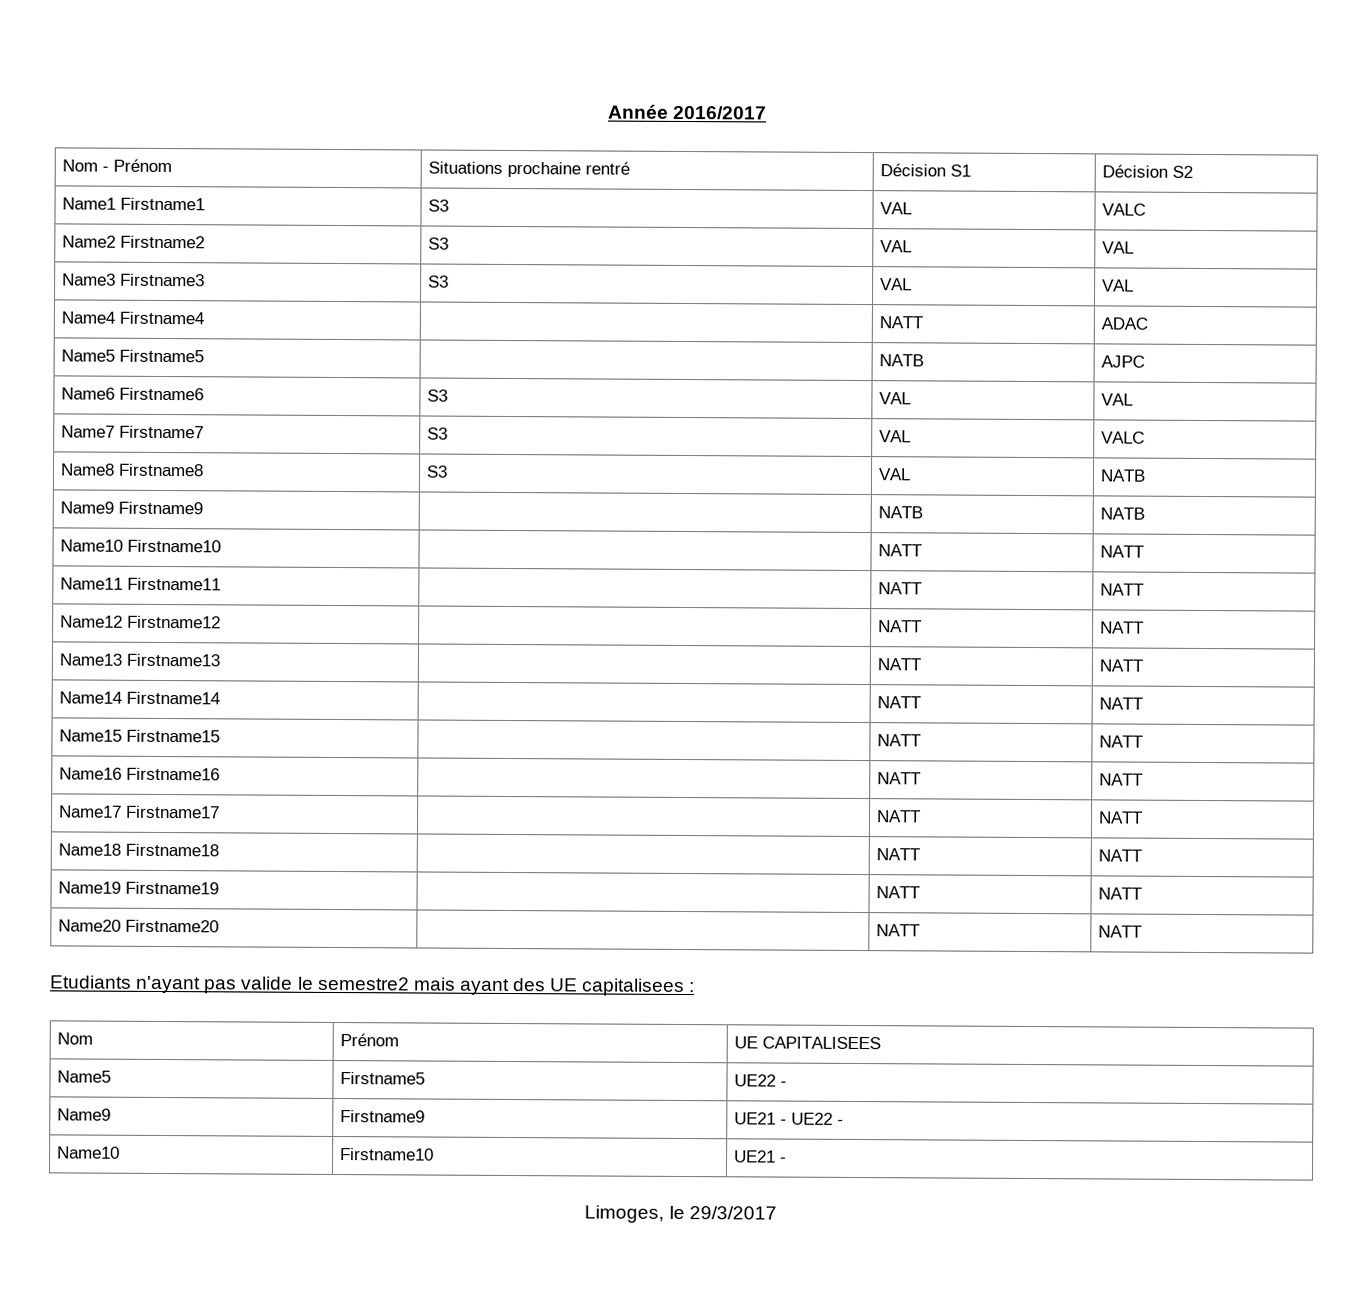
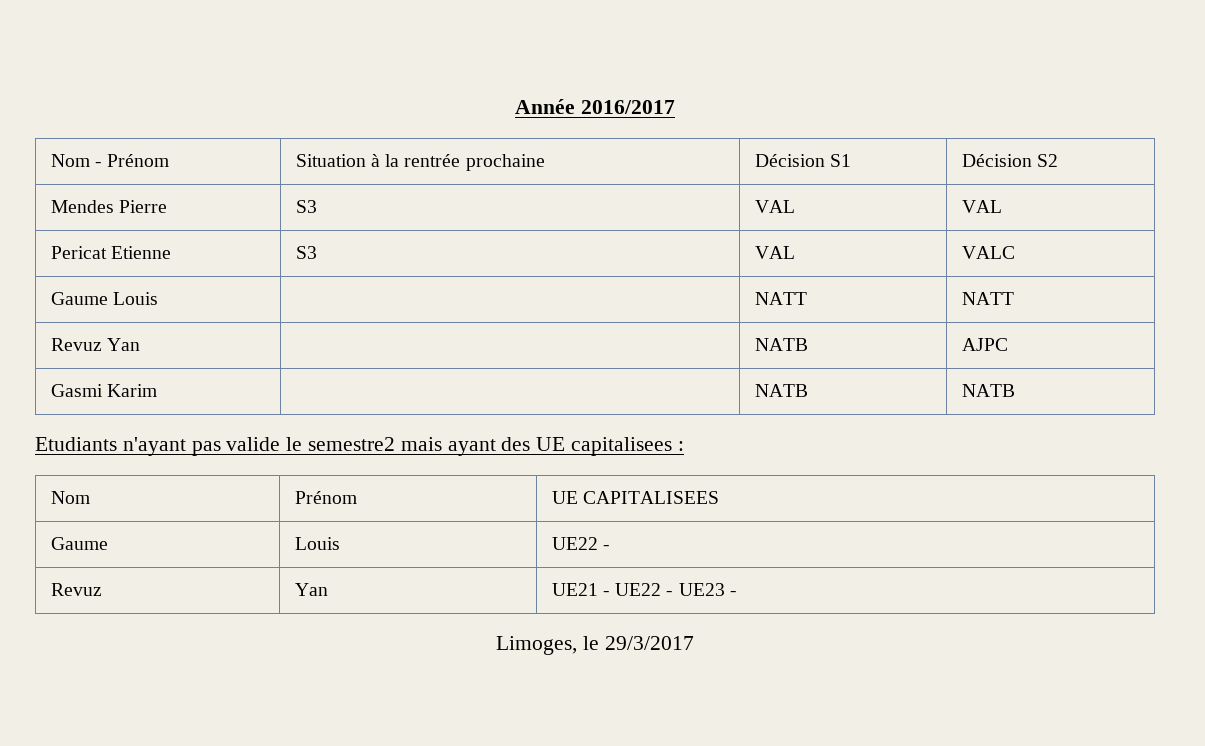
[428,161,504,174] Situations -> [295,154,461,167] Situation à la rentrée
[585,161,631,175] rentré -> (545, 162) none
[62,197,206,211] [428,199,450,212] [880,202,913,215] [1102,203,1147,216] [62,235,206,249] [428,237,450,250] [880,240,913,253] [1102,241,1135,254] [62,273,206,287] [428,275,450,288] [880,278,913,291] [1102,279,1135,292] [61,311,205,325] [879,316,924,329] [1101,317,1149,330] [61,349,205,363] [879,354,925,367] [1101,355,1146,368] [61,387,205,401] [427,389,449,402] [879,392,912,405] [1101,393,1134,406] [61,425,205,439] [427,427,449,440] [879,430,912,443] [1101,431,1146,444] [60,463,205,477] [426,465,449,478] [878,468,912,481] [1100,469,1147,482] [60,501,204,515] [878,506,924,519] [1100,507,1146,520] [60,539,222,553] [878,544,923,557] [1100,545,1145,558] [60,577,222,591] [878,582,923,595] [1100,583,1145,596] [60,615,222,629] [878,620,923,633] [1100,621,1145,634] [59,653,221,667] [877,658,922,671] [1099,659,1144,672] [59,691,221,705] [877,696,922,709] [1099,697,1144,710] [59,729,221,743] [877,734,922,747] [1099,735,1144,748] [59,767,221,781] [877,772,922,785] [1099,773,1144,786] [59,805,221,819] [876,810,922,823] [1098,811,1144,824] [58,843,220,857] [876,848,921,861] [1098,849,1143,862] [58,881,220,895] [876,886,921,899] [1098,887,1143,900] [58,919,220,933] [876,924,921,937] [1098,925,1143,938] Name1 Firstname1 | S3 | VAL | VALC // Name2 Firstname2 | S3 | VAL | VAL // Name3 Firstname3 | S3 | VAL | VAL // Name4 Firstname4 | | NATT | ADAC // Name5 Firstname5 | | NATB | AJPC // Name6 Firstname6 | S3 | VAL | VAL // Name7 Firstname7 | S3 | VAL | VALC // Name8 Firstname8 | S3 | VAL | NATB // Name9 Firstname9 | | NATB | NATB // Name10 Firstname10 | | NATT | NATT // Name11 Firstname11 | | NATT | NATT // Name12 Firstname12 | | NATT | NATT // Name13 Firstname13 | | NATT | NATT // Name14 Firstname14 | | NATT | NATT // Name15 Firstname15 | | NATT | NATT // Name16 Firstname16 | | NATT | NATT // Name17 Firstname17 | | NATT | NATT // Name18 Firstname18 | | NATT | NATT // Name19 Firstname19 | | NATT | NATT // Name20 Firstname20 | | NATT | NATT -> [50,200,167,213] [295,200,317,213] [754,200,795,213] [961,200,1002,213] [50,246,171,259] [295,246,317,259] [754,246,795,259] [961,246,1015,259] [50,292,158,305] [754,292,807,305] [961,292,1014,305] [50,338,140,351] [754,338,808,351] [961,338,1008,351] [50,384,157,397] [754,384,808,397] [961,384,1015,397] Mendes Pierre | S3 | VAL | VAL // Pericat Etienne | S3 | VAL | VALC // Gaume Louis | | NATT | NATT // Revuz Yan | | NATB | AJPC // Gasmi Karim | | NATB | NATB
[57,1070,112,1083] [340,1072,426,1085] [734,1074,788,1087] [57,1108,112,1121] [340,1110,426,1123] Name5 | Firstname5 | UE22 - // Name9 | Firstname9 -> [50,537,108,550] [294,537,340,550] [551,537,610,550] [50,583,102,596] [294,583,328,596] Gaume | Louis | UE22 - // Revuz | Yan
[57,1146,121,1159] [340,1148,435,1161] [734,1150,777,1163] // Name10 | Firstname10 | UE21 -> [678,583,725,596] UE23

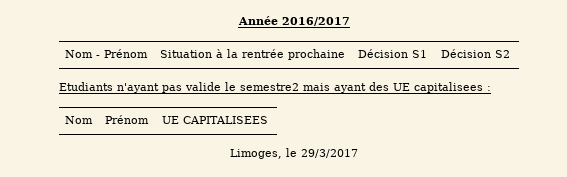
[50,200,167,213] [295,200,317,213] [754,200,795,213] [961,200,1002,213] [50,246,171,259] [295,246,317,259] [754,246,795,259] [961,246,1015,259] [50,292,158,305] [754,292,807,305] [961,292,1014,305] [50,338,140,351] [754,338,808,351] [961,338,1008,351] [50,384,157,397] [754,384,808,397] [961,384,1015,397] // Mendes Pierre | S3 | VAL | VAL // Pericat Etienne | S3 | VAL | VALC // Gaume Louis | | NATT | NATT // Revuz Yan | | NATB | AJPC // Gasmi Karim | | NATB | NATB -> (511, 54) none
[50,537,108,550] [294,537,340,550] [551,537,610,550] [50,583,102,596] [294,583,328,596] [551,583,737,596] // Gaume | Louis | UE22 - // Revuz | Yan | UE21 - UE22 - UE23 - -> (269, 120) none

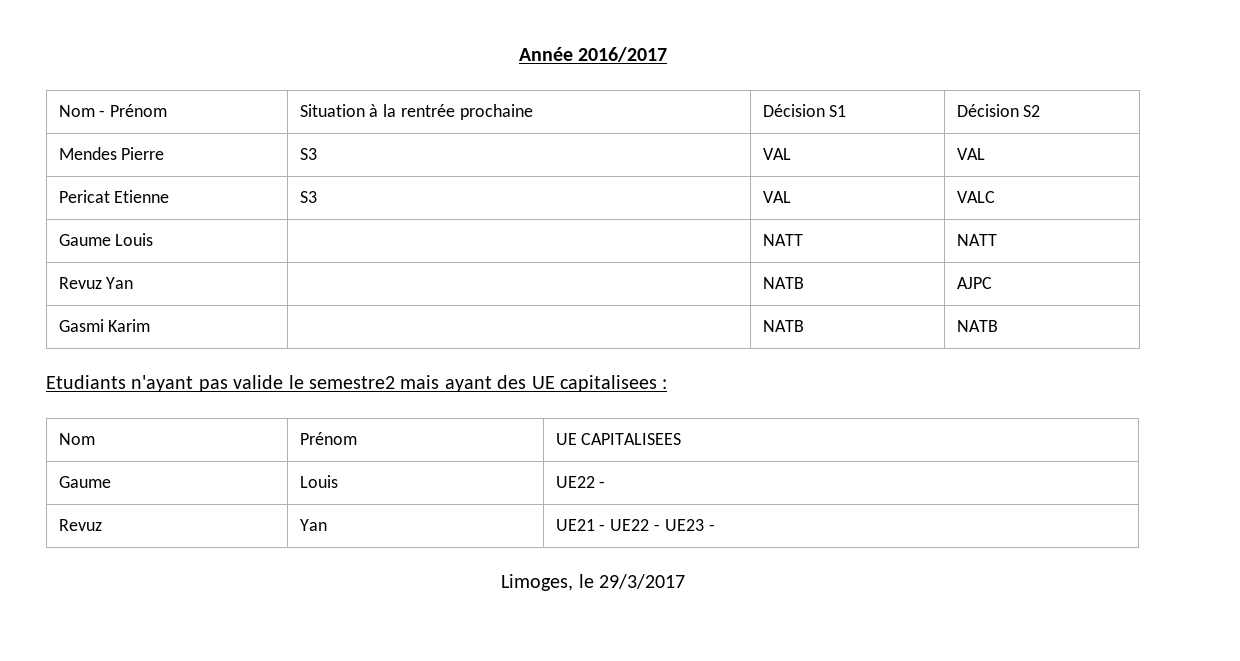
(511, 54) none -> [58,147,165,160] [299,148,317,160] [762,148,791,160] [956,148,985,160] [58,190,170,203] [299,191,317,203] [762,191,791,203] [956,191,995,203] [58,233,154,246] [762,234,803,246] [956,234,997,246] [58,277,134,289] [762,277,804,289] [956,277,992,289] [58,319,151,332] [762,320,804,332] [956,320,998,332] // Mendes Pierre | S3 | VAL | VAL // Pericat Etienne | S3 | VAL | VALC // Gaume Louis | | NATT | NATT // Revuz Yan | | NATB | AJPC // Gasmi Karim | | NATB | NATB
(269, 120) none -> [58,476,111,488] [299,475,338,488] [555,476,606,488] [58,519,102,531] [299,519,327,531] [555,519,715,531] // Gaume | Louis | UE22 - // Revuz | Yan | UE21 - UE22 - UE23 -

